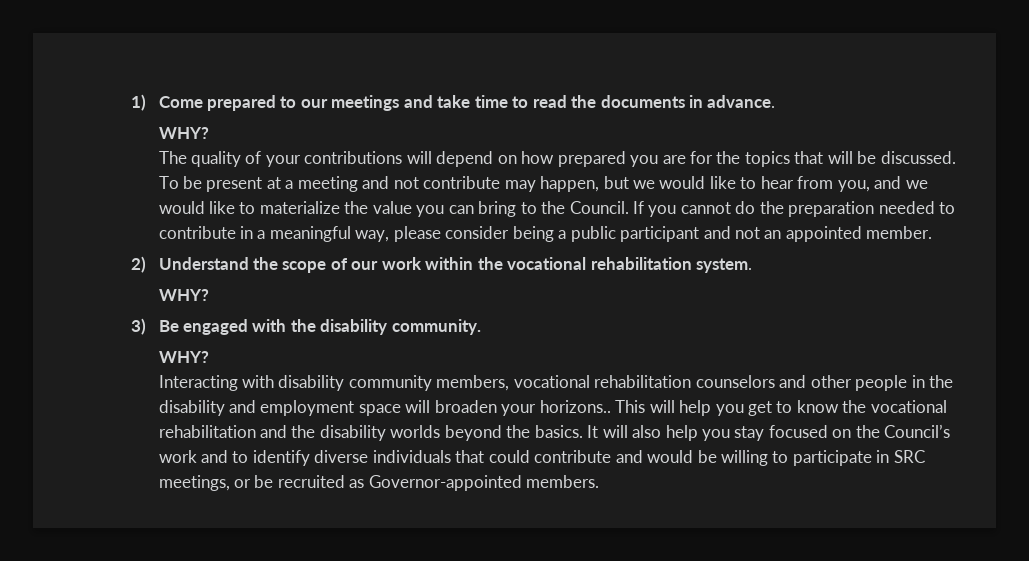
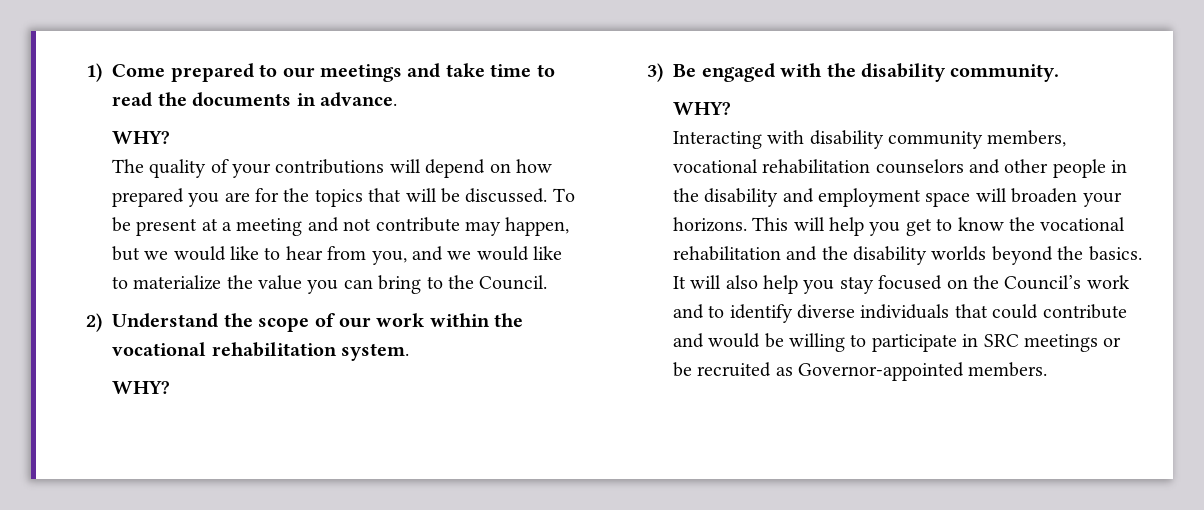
[632,201,956,217] [158,226,933,242] If you cannot do the preparation needed to contribute in a meaningful way, please consider being a public participant and not an appointed member. -> (548, 282) none
[539,400,611,413] horizons.. -> [672,217,747,232] horizons.
[158,475,230,491] meetings, -> [1024,334,1099,352] meetings

